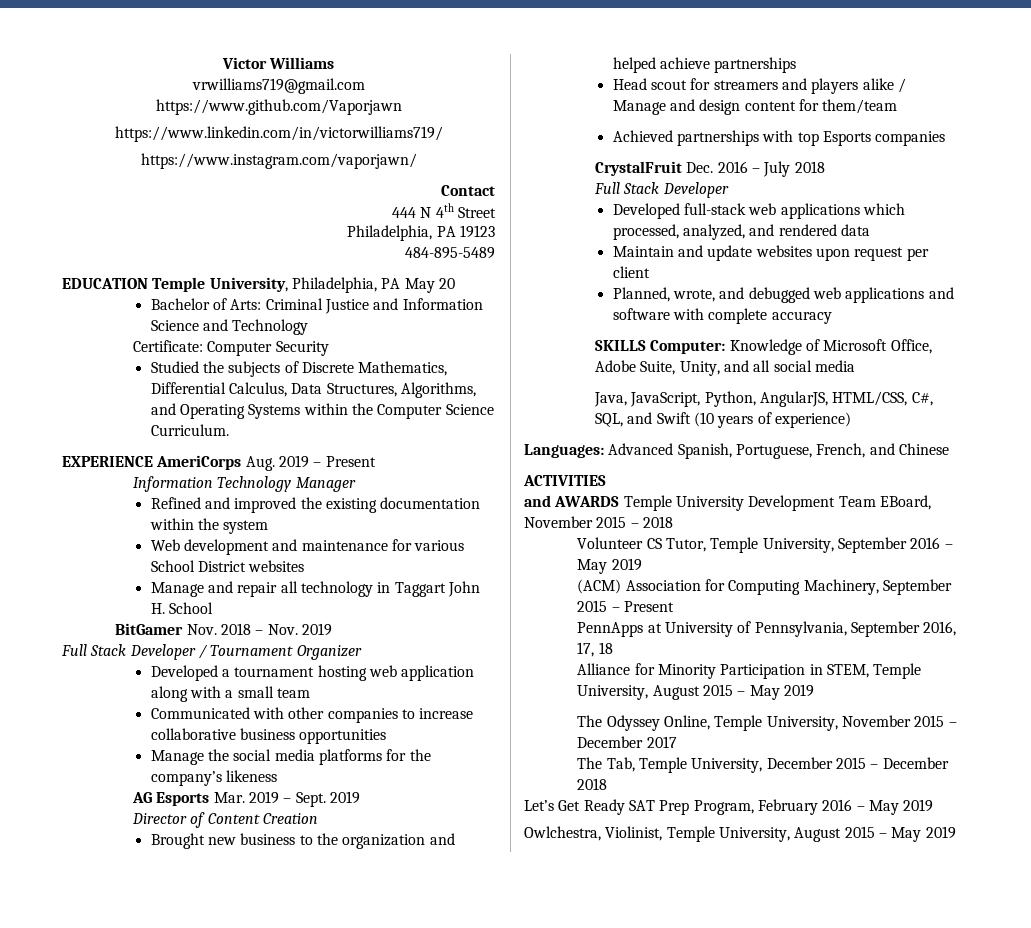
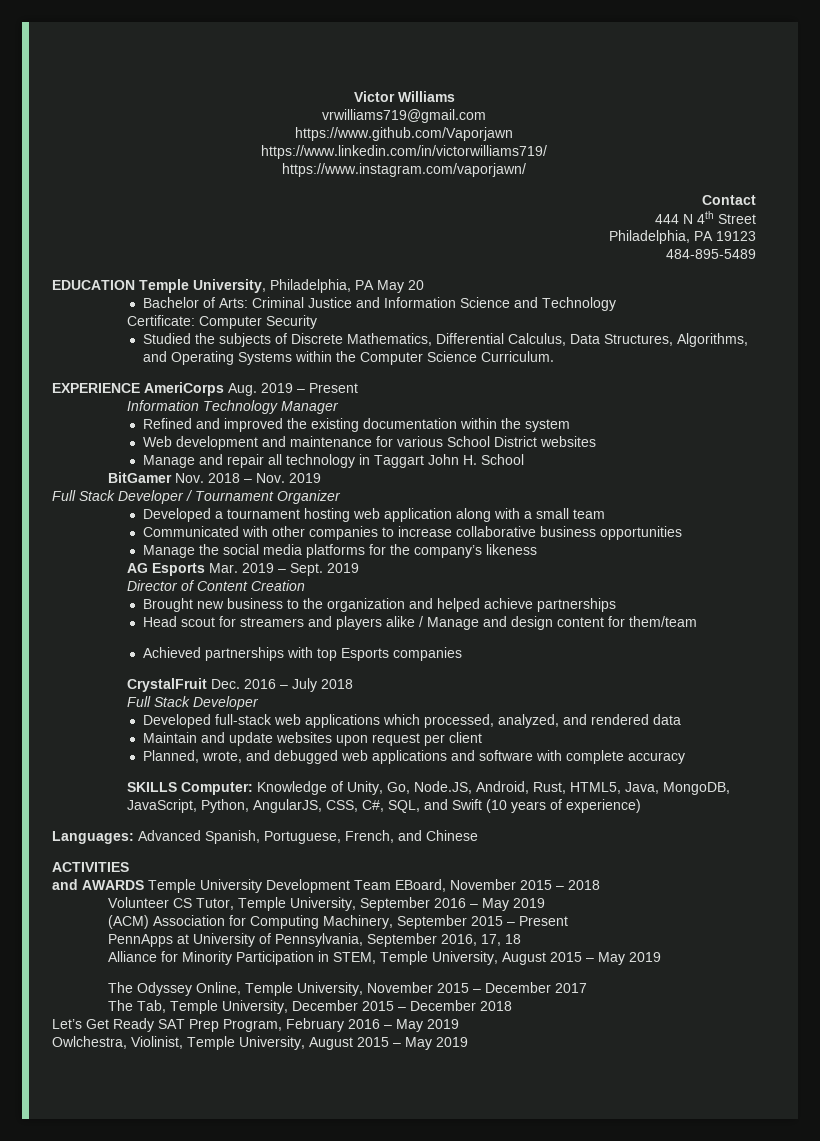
[823,339,932,354] [595,360,856,376] [594,392,628,407] Microsoft Office, Adobe Suite, Unity, and all social media // Java, -> [347,781,731,795] Unity, Go, Node.JS, Android, Rust, HTML5, Java, MongoDB,
[832,391,908,406] HTML/CSS, -> [326,800,359,812] CSS,

